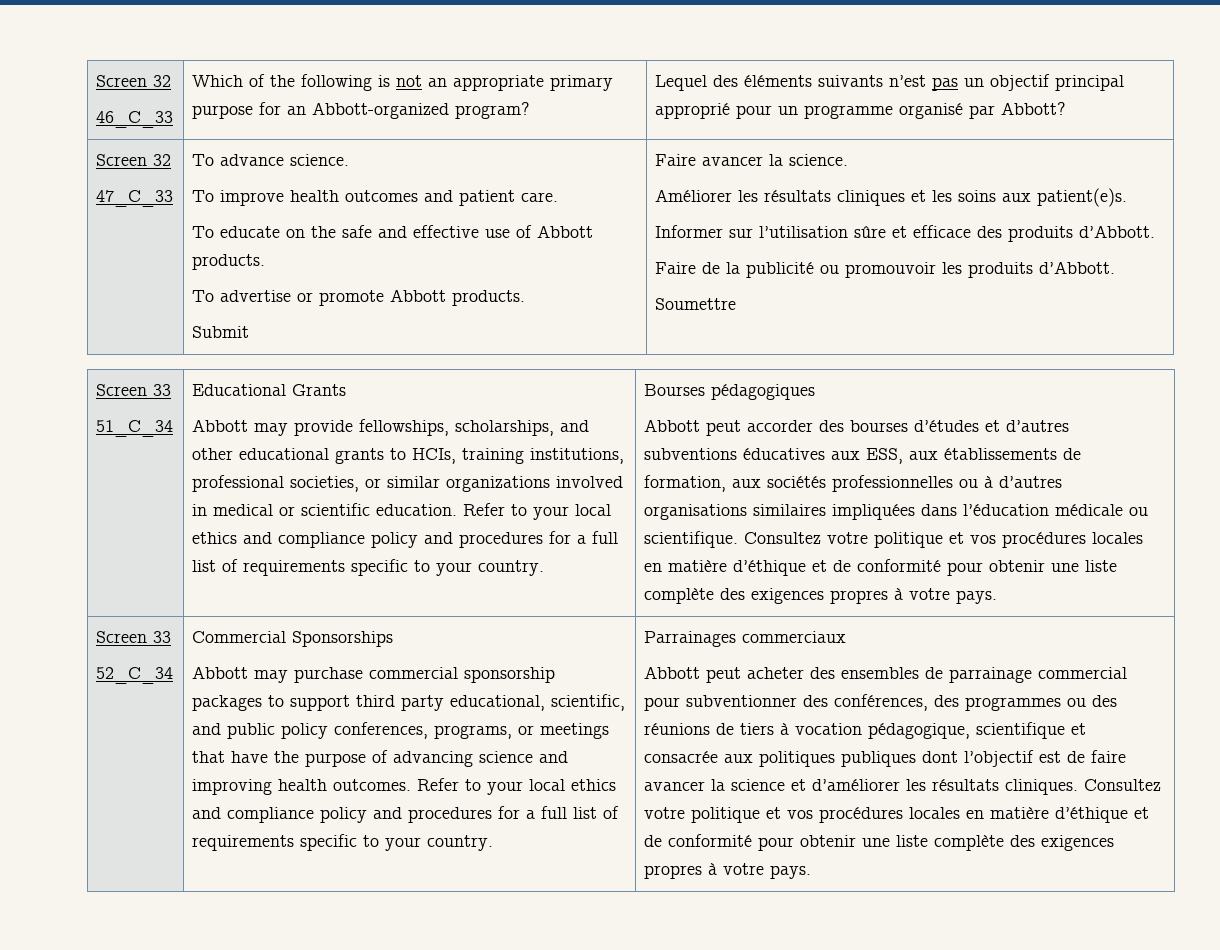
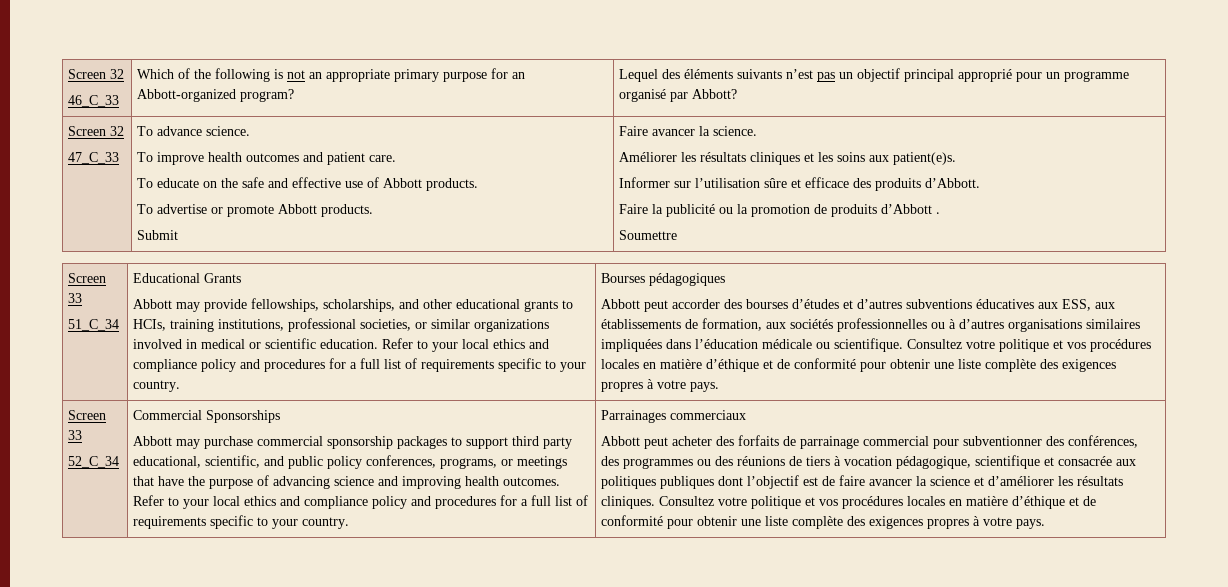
[702,262,721,274] de -> (649, 209) none
[845,261,1116,278] promouvoir les produits d’Abbott. -> [737,204,941,217] la promotion de produits d’Abbott .
[841,667,920,679] ensembles -> [738,435,780,446] forfaits

